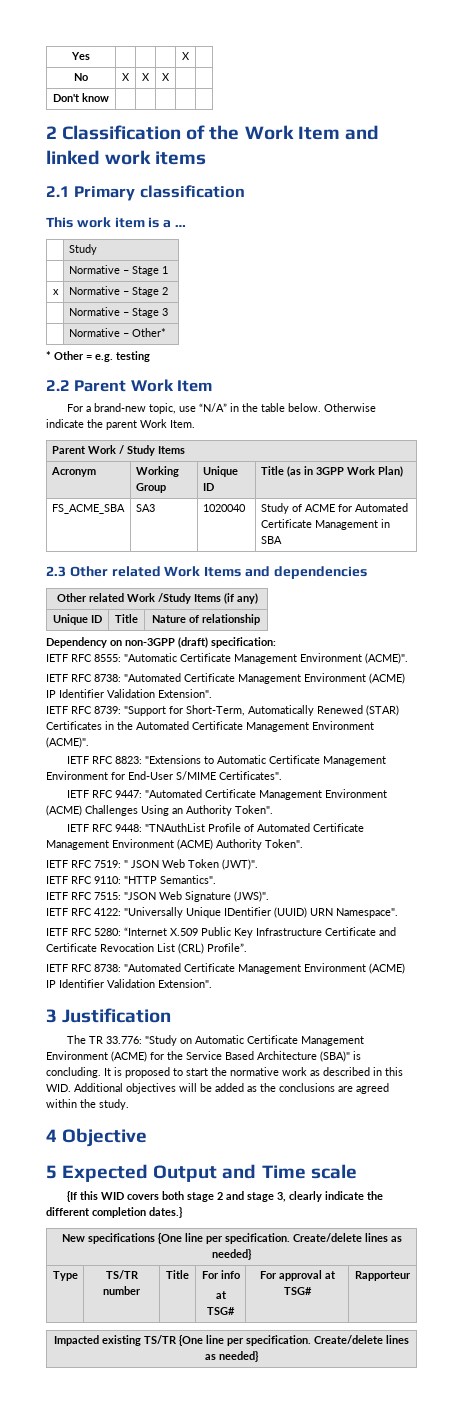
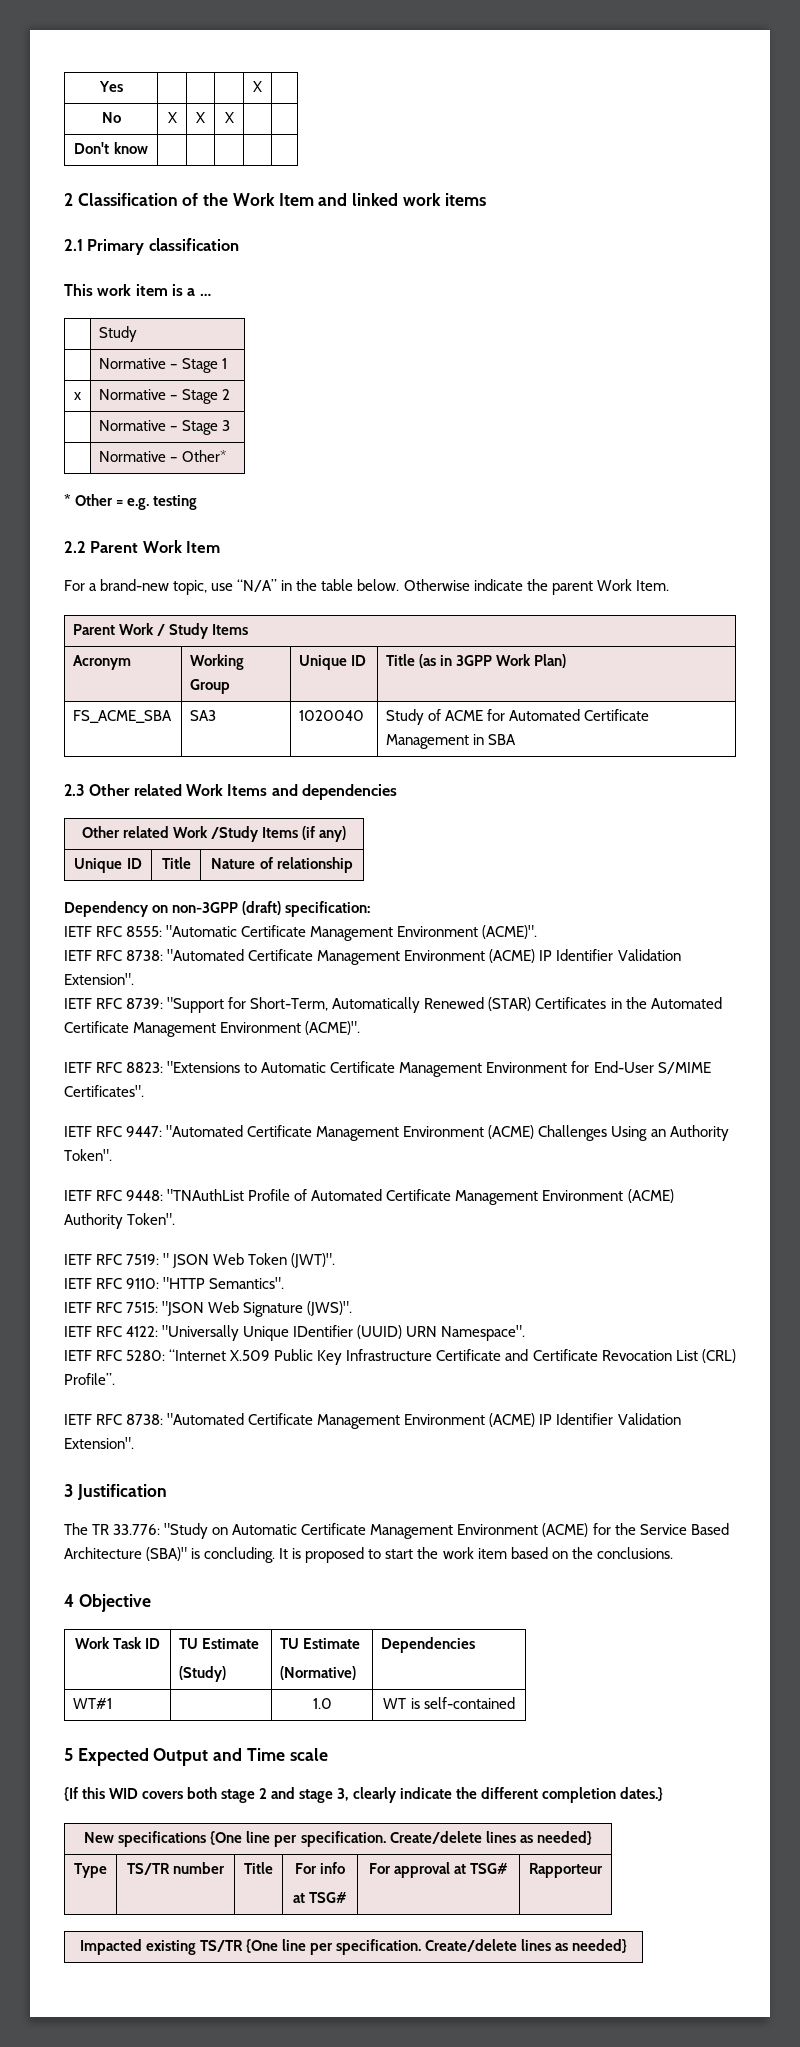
[230,1067,403,1076] [46,1083,389,1094] [46,1099,129,1110] [46,1128,148,1147] normative work as described in this WID. Additional objectives will be added as the conclusions are agreed within the study. // 4 Objective -> [442,1547,673,1559] [64,1594,151,1612] [74,1637,161,1649] [179,1638,260,1649] [179,1666,227,1682] [280,1638,361,1649] [280,1666,357,1680] [381,1637,476,1653] [73,1698,113,1709] [312,1698,332,1709] [383,1697,515,1709] work item based on the conclusions. // 4 Objective // Work Task ID | TU Estimate // (Study) | TU Estimate // (Normative) | Dependencies // WT#1 | | 1.0 | WT is self-contained

